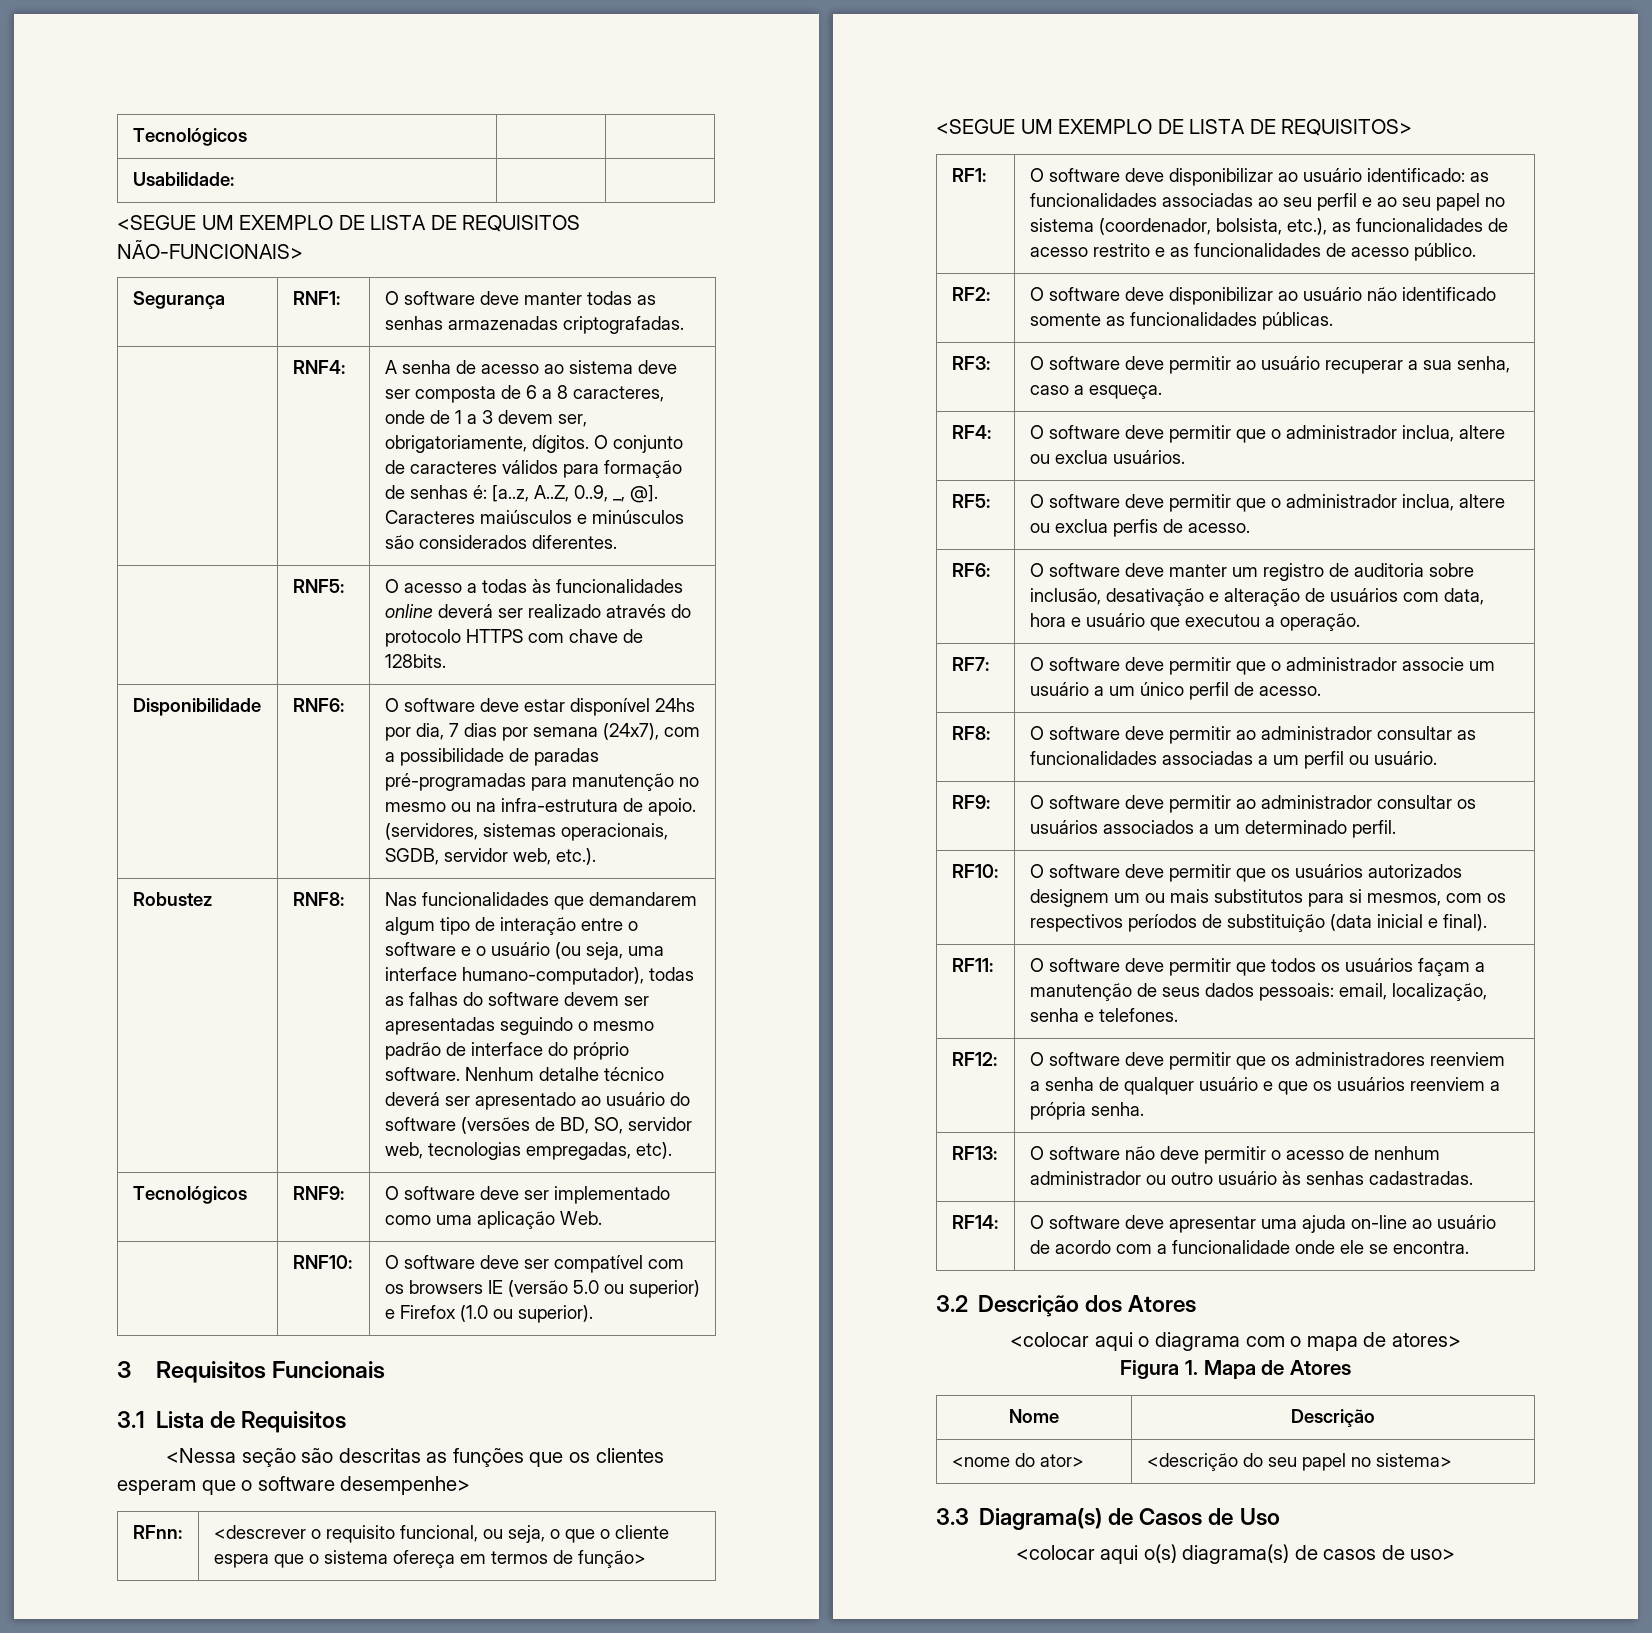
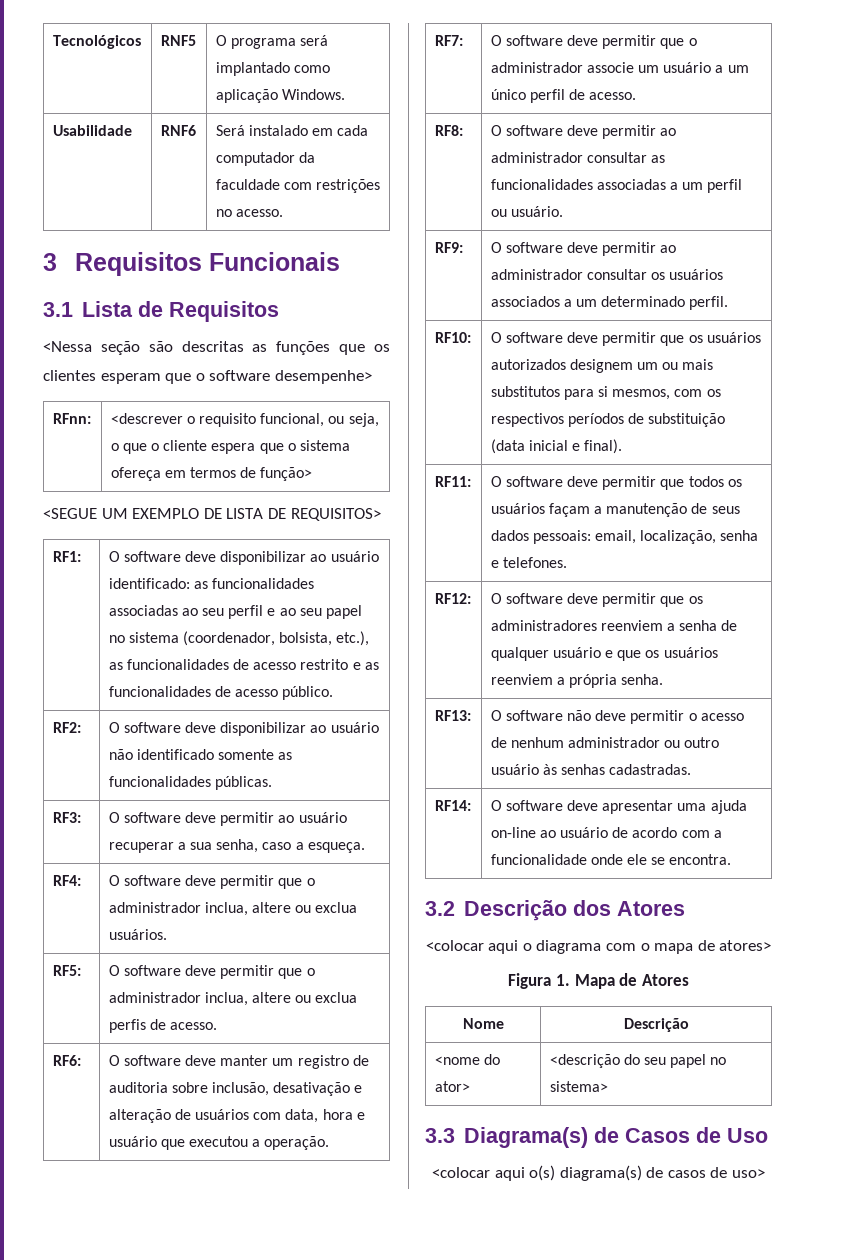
[132,128,247,146] [132,172,234,186] [117,215,581,232] [117,239,303,259] [132,291,225,309] [292,291,340,305] [384,291,656,305] [384,316,684,334] [292,360,345,374] [384,360,677,374] [384,385,664,403] [384,410,587,427] [384,435,683,453] [384,460,682,478] [384,485,658,503] [384,510,684,524] [384,535,617,549] [292,579,344,593] [384,579,683,593] [384,604,691,618] [384,629,643,647] [384,654,446,668] [132,698,261,716] [292,698,344,712] [384,698,695,716] [384,723,700,741] [384,748,599,766] [384,773,699,791] [384,798,696,816] [384,823,668,841] [384,848,596,865] [132,892,212,906] [292,892,344,906] [384,892,697,910] [384,917,638,935] [384,942,664,960] [384,967,694,985] [384,992,649,1006] [384,1017,654,1035] [384,1042,629,1060] [384,1067,664,1081] [384,1092,690,1110] [384,1117,692,1134] [384,1142,672,1160] [132,1186,247,1204] [292,1186,344,1200] [384,1186,670,1204] [384,1211,602,1229] [292,1255,352,1269] [384,1255,684,1273] [384,1280,700,1298] [384,1305,593,1323] Tecnológicos | | // Usabilidade: | | // <SEGUE UM EXEMPLO DE LISTA DE REQUISITOS NÃO-FUNCIONAIS> // Segurança | RNF1: | O software deve manter todas as senhas armazenadas criptografadas. // | RNF4: | A senha de acesso ao sistema deve ser composta de 6 a 8 caracteres, onde de 1 a 3 devem ser, obrigatoriamente, dígitos. O conjunto de caracteres válidos para formação de senhas é: [a..z, A..Z, 0..9, _, @]. Caracteres maiúsculos e minúsculos são considerados diferentes. // | RNF5: | O acesso a todas às funcionalidades online deverá ser realizado através do protocolo HTTPS com chave de 128bits. // Disponibilidade | RNF6: | O software deve estar disponível 24hs por dia, 7 dias por semana (24x7), com a possibilidade de paradas pré-programadas para manutenção no mesmo ou na infra-estrutura de apoio. (servidores, sistemas operacionais, SGDB, servidor web, etc.). // Robustez | RNF8: | Nas funcionalidades que demandarem algum tipo de interação entre o software e o usuário (ou seja, uma interface humano-computador), todas as falhas do software devem ser apresentadas seguindo o mesmo padrão de interface do próprio software. Nenhum detalhe técnico deverá ser apresentado ao usuário do software (versões de BD, SO, servidor web, tecnologias empregadas, etc). // Tecnológicos | RNF9: | O software deve ser implementado como uma aplicação Web. // | RNF10: | O software deve ser compatível com os browsers IE (versão 5.0 ou superior) e Firefox (1.0 ou superior). -> [52,35,141,49] [160,35,196,46] [215,35,329,49] [215,62,330,76] [215,89,345,103] [52,125,132,136] [160,125,196,136] [215,125,369,136] [215,152,315,166] [215,179,381,193] [215,209,283,217] Tecnológicos | RNF5 | O programa será implantado como aplicação Windows. // Usabilidade | RNF6 | Será instalado em cada computador da faculdade com restrições no acesso.

